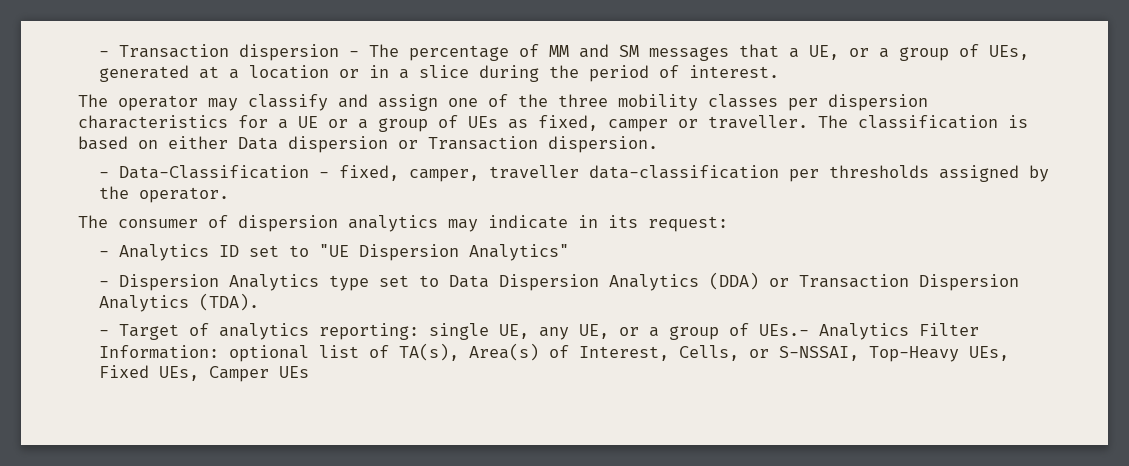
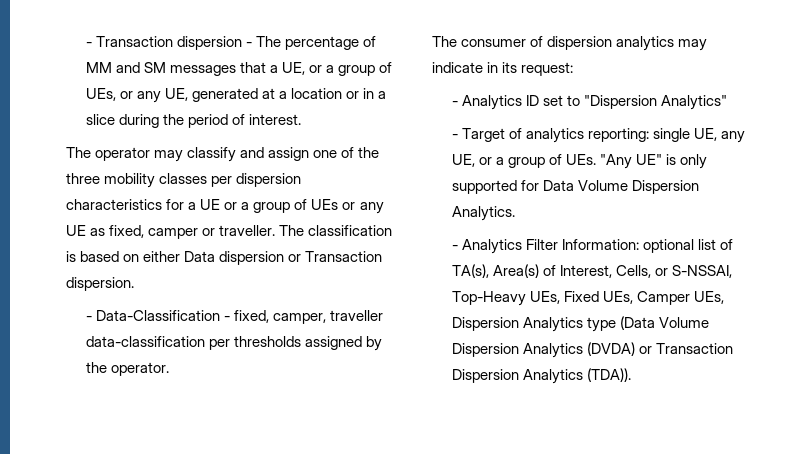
(1030, 52) none -> [119,88,189,103] or any UE,
(498, 122) none -> [342,202,384,214] [66,225,86,236] or any UE
[319,244,460,261] "UE Dispersion -> [584,95,658,109] "Dispersion
[99,272,1020,291] [99,293,260,312] // - Dispersion Analytics type set to Data Dispersion Analytics (DDA) or Transaction Dispersion Analytics (TDA). -> (728, 102) none
[759,324,810,336] UEs.- -> [566,154,708,169] [451,180,700,194] [451,206,515,221] [451,245,458,250] UEs. "Any UE" is only supported for Data Volume Dispersion Analytics. // -
[279,366,310,378] UEs -> [694,291,725,304] [451,316,710,332] [451,342,734,358] [451,368,631,384] UEs, Dispersion Analytics type (Data Volume Dispersion Analytics (DVDA) or Transaction Dispersion Analytics (TDA)).

